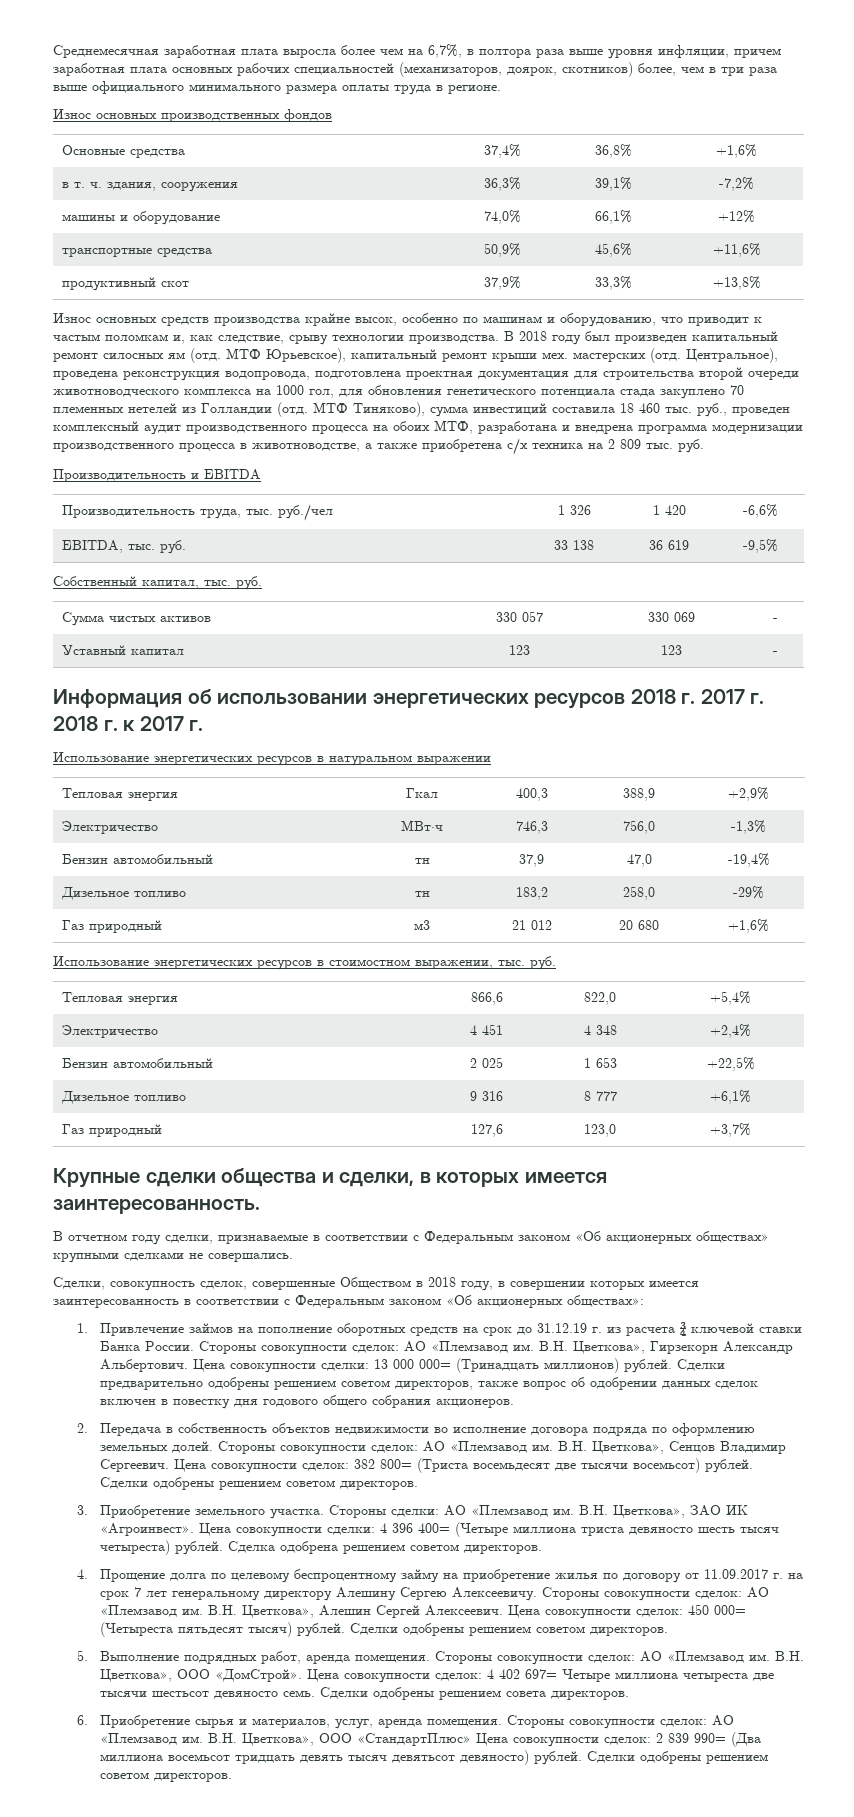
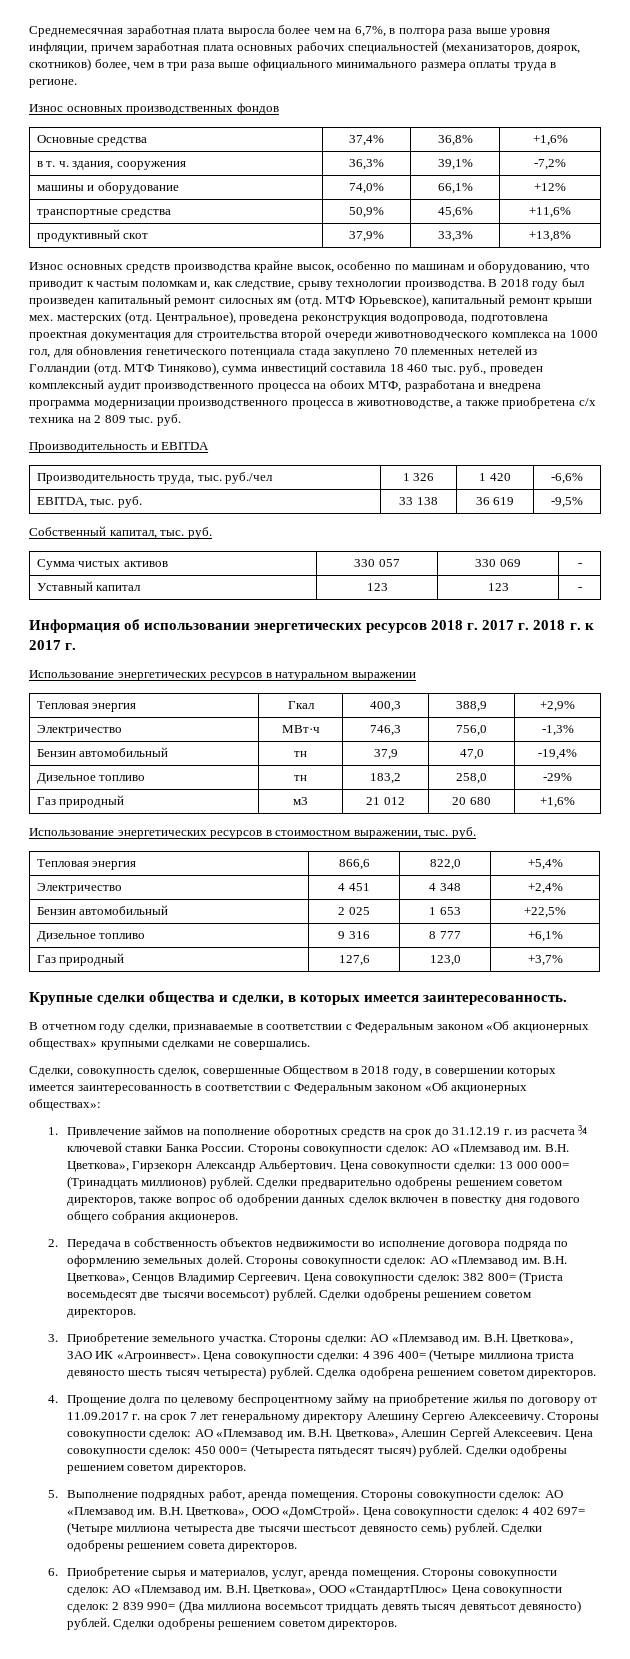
[562,1669,611,1682] Четыре -> [66,1522,113,1535] (Четыре
[283,1690,316,1697] семь. -> [421,1522,498,1535] семь) рублей.

